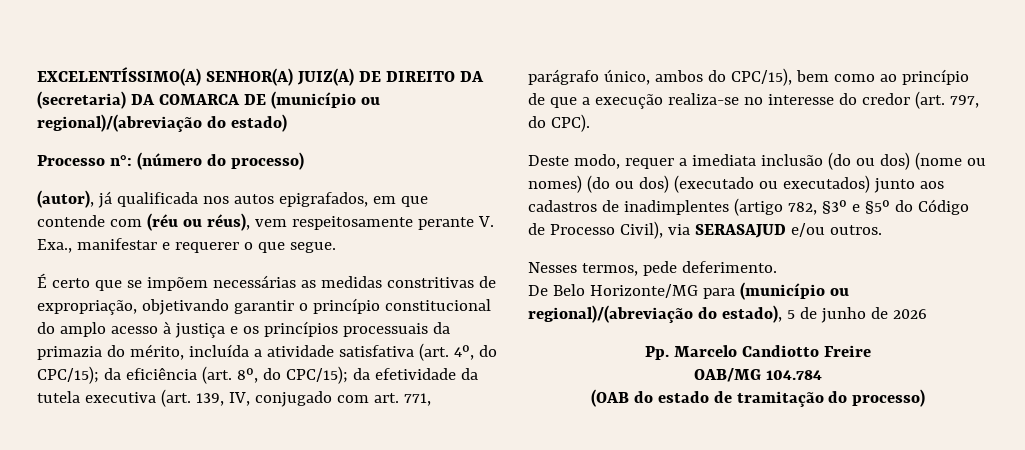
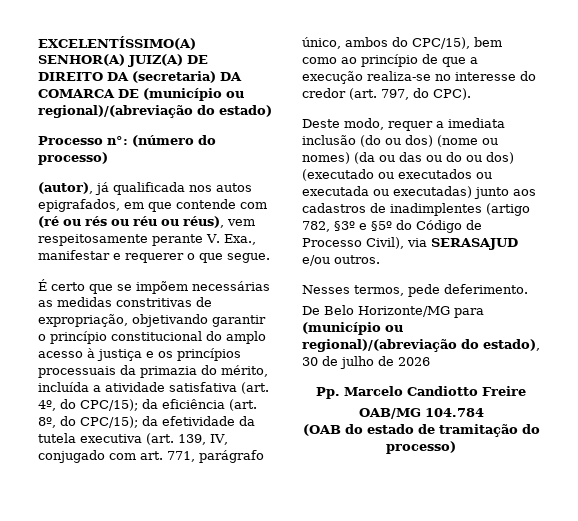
[146,213,178,231] (réu -> [38,216,157,228] (ré ou rés ou réu
[586,175,870,193] (do ou dos) (executado ou executados) -> [354,152,514,164] [302,169,492,181] [302,186,472,198] (da ou das ou do ou dos) (executado ou executados ou executada ou executadas)
[786,307,866,323] 5 de junho -> [302,356,374,369] 30 de julho

